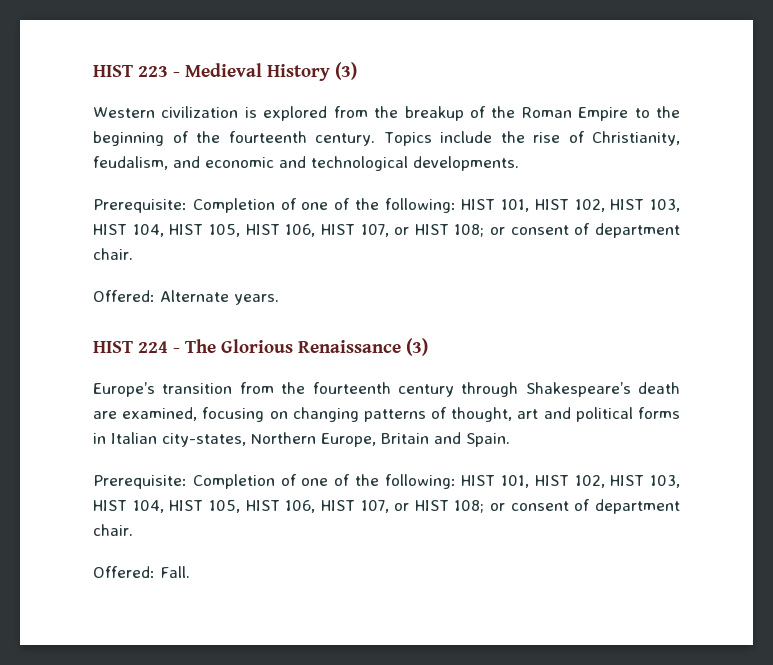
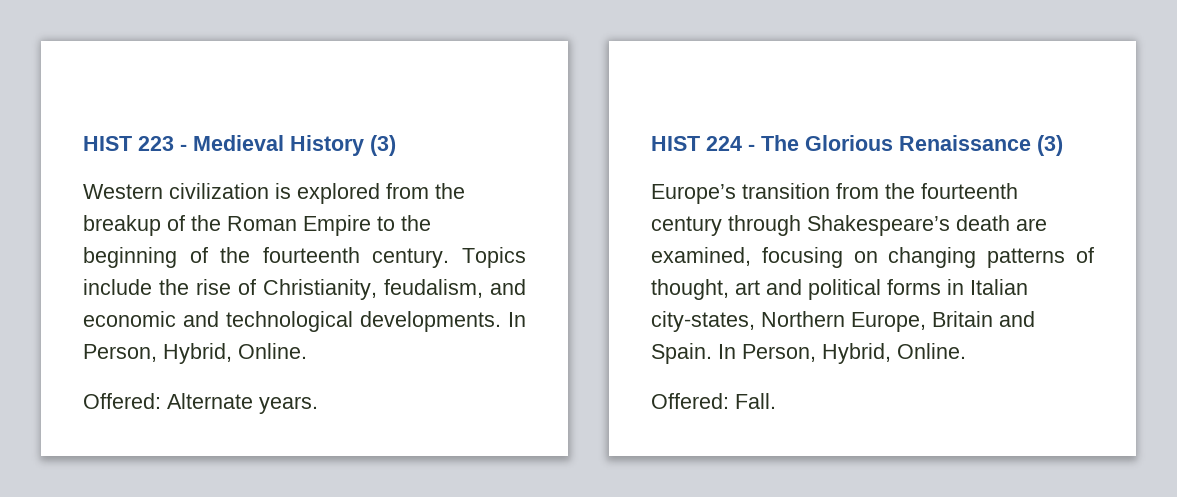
[93,198,680,213] [93,223,681,238] [93,248,133,260] // Prerequisite: Completion of one of the following: HIST 101, HIST 102, HIST 103, HIST 104, HIST 105, HIST 106, HIST 107, or HIST 108; or consent of department chair. -> [508,312,526,327] [83,343,307,364] In Person, Hybrid, Online.
[93,474,680,489] [93,499,681,514] [93,524,133,536] // Prerequisite: Completion of one of the following: HIST 101, HIST 102, HIST 103, HIST 104, HIST 105, HIST 106, HIST 107, or HIST 108; or consent of department chair. -> [718,343,966,364] In Person, Hybrid, Online.

